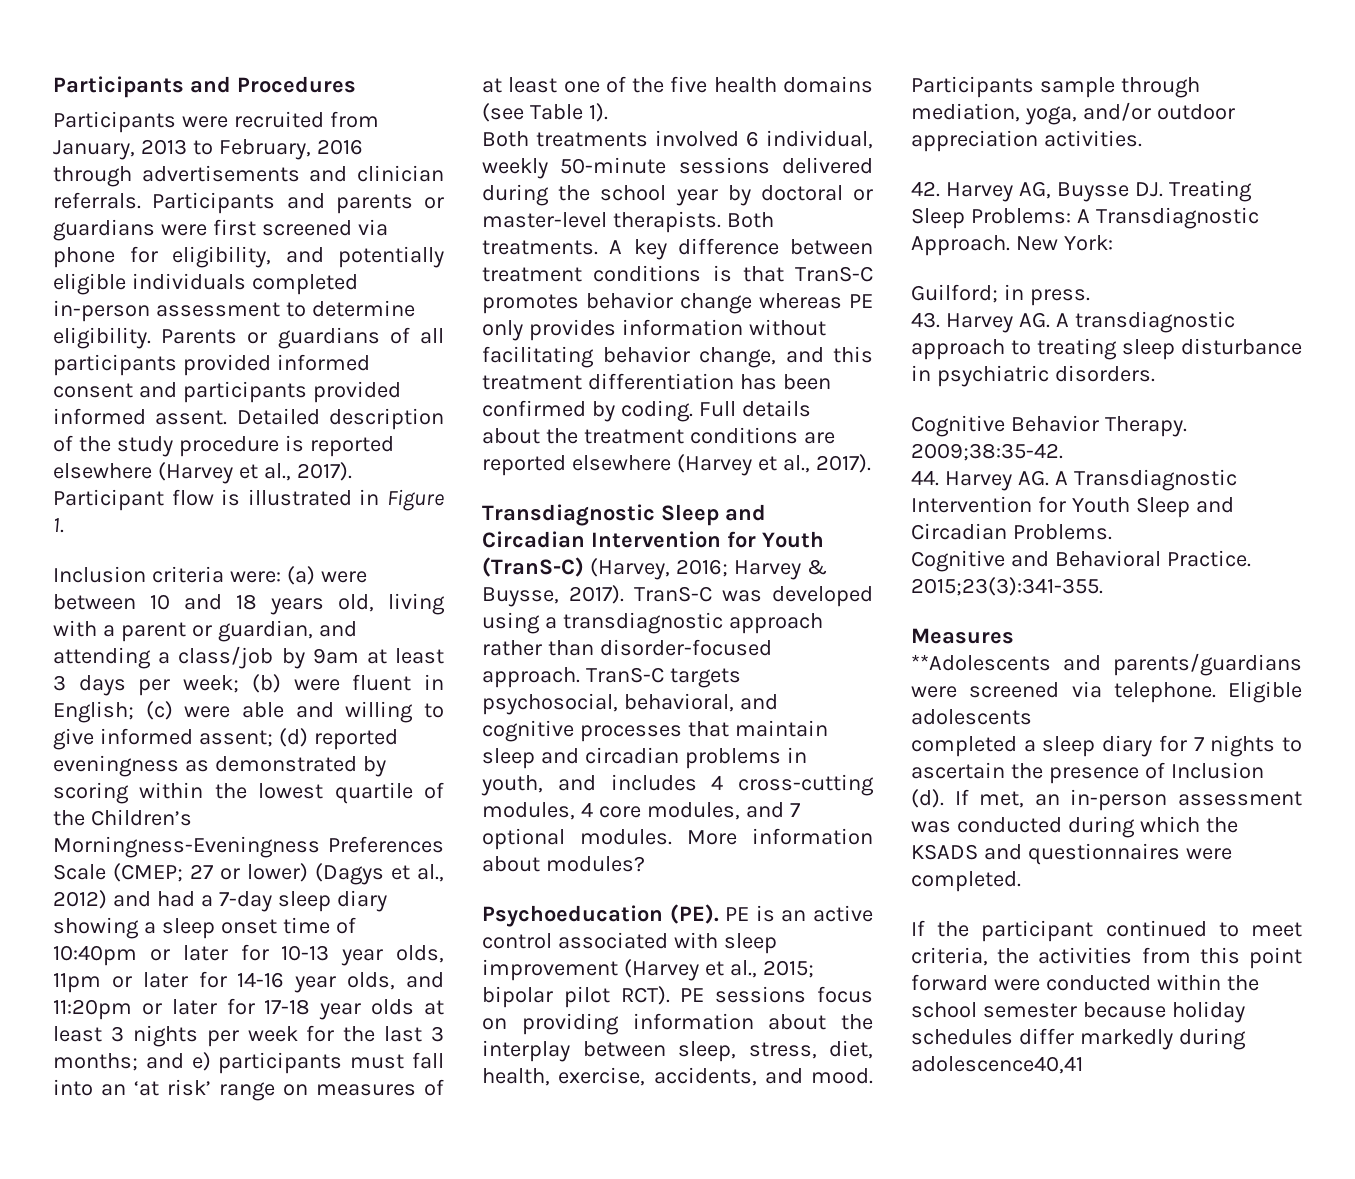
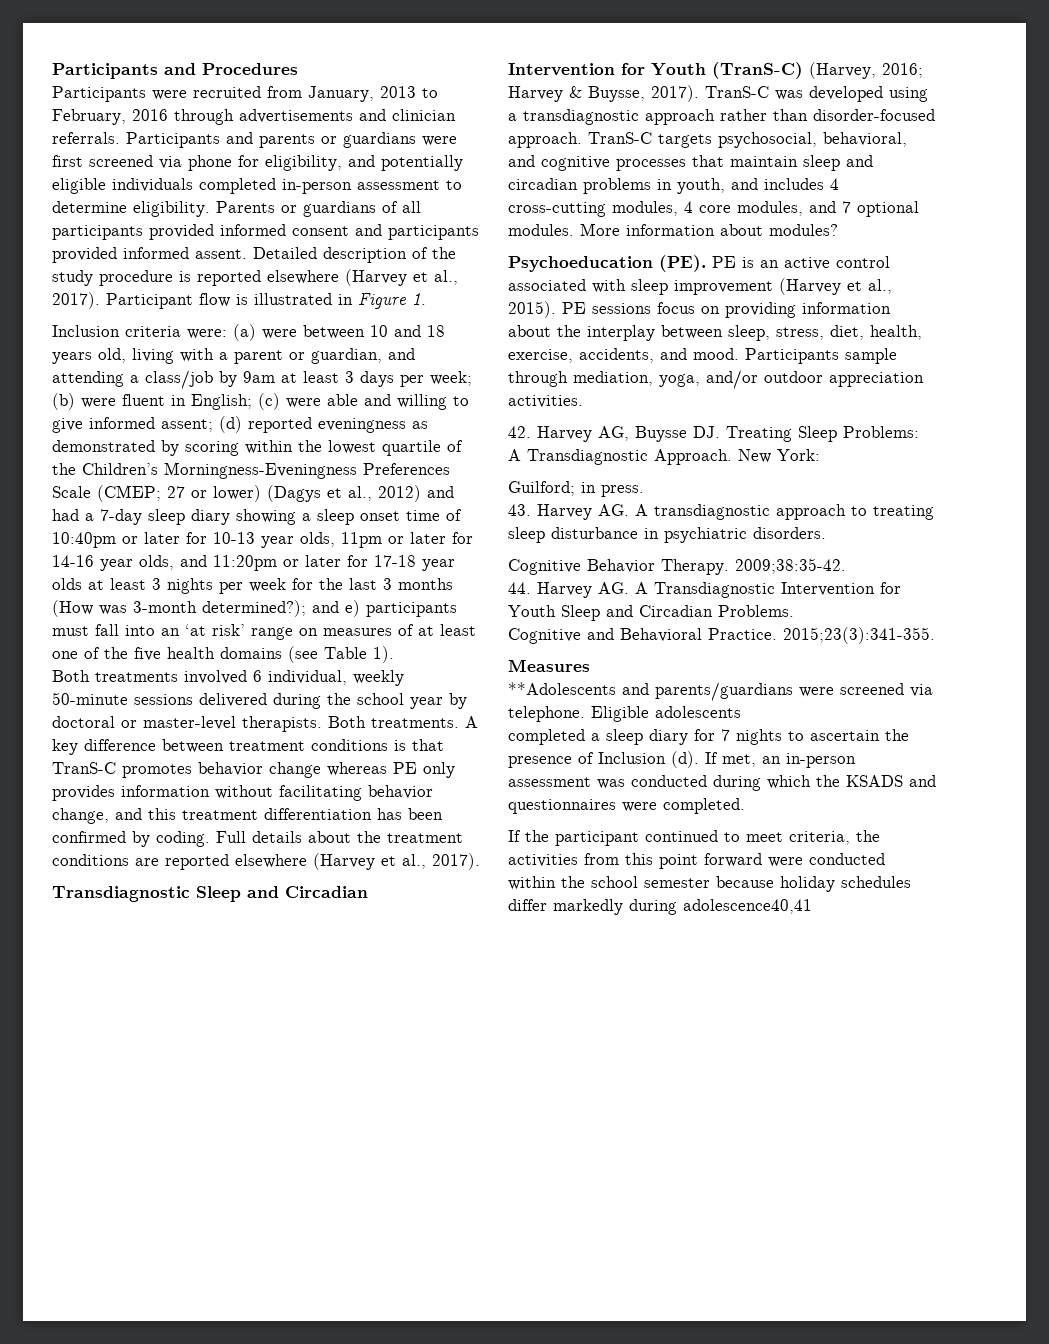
[53,1053,138,1071] months; -> [398,578,453,590] [52,600,306,617] months (How was 3-month determined?);
[762,960,814,978] [482,986,670,1008] 2015; bipolar pilot RCT). -> [508,301,556,318] 2015).

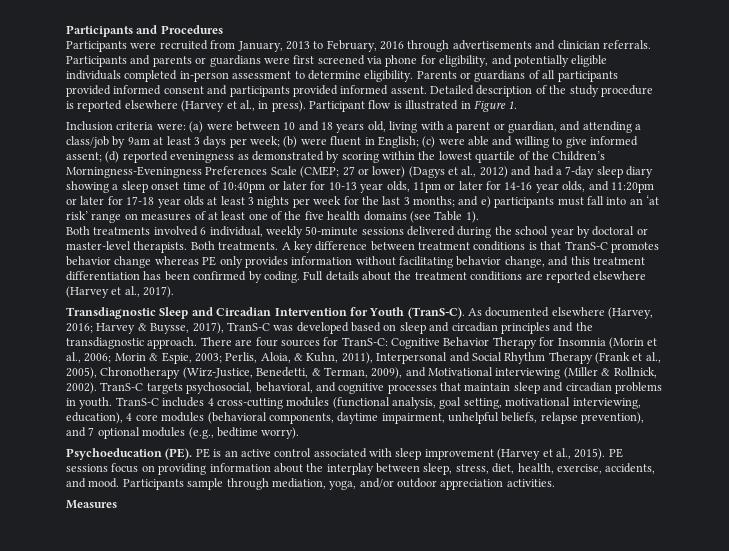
[52,292,100,309] 2017). -> [258,100,306,112] in press).
[398,578,453,590] [52,600,306,617] months (How was 3-month determined?); -> [413,196,455,207] months;
[712,62,803,79] (TranS-C) -> [407,307,605,319] (TranS-C). As documented elsewhere
[651,85,699,102] 2017). -> [192,322,224,334] 2017),
[889,87,928,102] [508,109,935,125] [508,132,582,148] using a transdiagnostic approach rather than disorder-focused approach. -> [351,322,593,334] [66,337,658,349] [66,352,661,364] [66,367,657,379] [66,382,97,394] based on sleep and circadian principles and the transdiagnostic approach. There are four sources for TranS-C: Cognitive Behavior Therapy for Insomnia (Morin et al., 2006; Morin & Espie, 2003; Perlis, Aloia, & Kuhn, 2011), Interpersonal and Social Rhythm Therapy (Frank et al., 2005), Chronotherapy (Wirz-Justice, Benedetti, & Terman, 2009), and Motivational interviewing (Miller & Rollnick, 2002).
[677,178,758,194] youth, and -> [79,397,159,409] youth. TranS-C
[612,201,919,217] [508,223,838,236] modules, 4 core modules, and 7 optional modules. More information about modules? -> [286,397,641,409] [66,412,645,424] [66,427,300,439] modules (functional analysis, goal setting, motivational interviewing, education), 4 core modules (behavioral components, daytime impairment, unhelpful beliefs, relapse prevention), and 7 optional modules (e.g., bedtime worry).
[508,426,919,442] [508,449,820,465] [508,481,644,497] [508,504,934,520] [508,527,826,543] [508,558,846,575] [508,582,901,598] [508,605,794,621] [508,627,935,644] [508,659,590,672] [508,682,933,701] [508,706,741,722] [508,729,909,745] [508,751,856,768] [508,775,936,791] [508,798,745,814] [508,830,880,846] [508,853,885,869] [508,876,911,892] [508,899,812,915] 42. Harvey AG, Buysse DJ. Treating Sleep Problems: A Transdiagnostic Approach. New York: // Guilford; in press. // 43. Harvey AG. A transdiagnostic approach to treating sleep disturbance in psychiatric disorders. // Cognitive Behavior Therapy. 2009;38:35-42. // 44. Harvey AG. A Transdiagnostic Intervention for Youth Sleep and Circadian Problems. // Cognitive and Behavioral Practice. 2015;23(3):341-355. // Measures // **Adolescents and parents/guardians were screened via telephone. Eligible adolescents // completed a sleep diary for 7 nights to ascertain the presence of Inclusion (d). If met, an in-person assessment was conducted during which the KSADS and questionnaires were completed. // If the participant continued to meet criteria, the activities from this point forward were conducted within the school semester because holiday schedules differ markedly during adolescence40,41 -> [66,500,117,509] Measures

